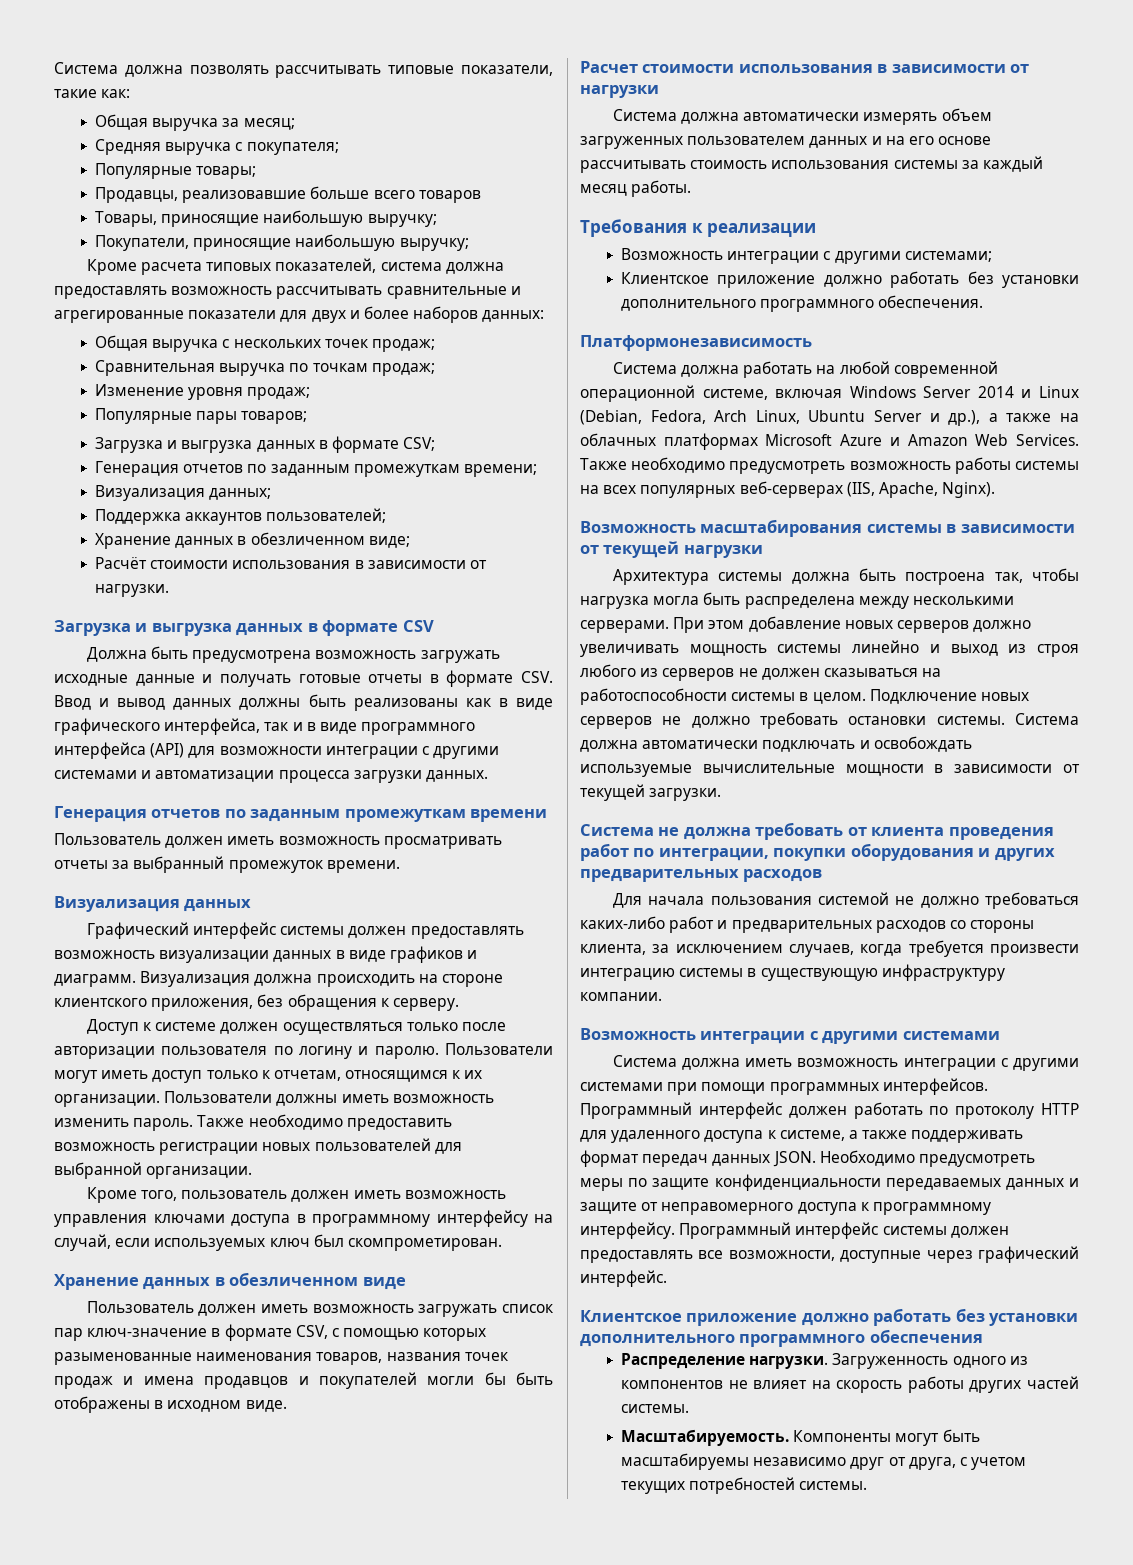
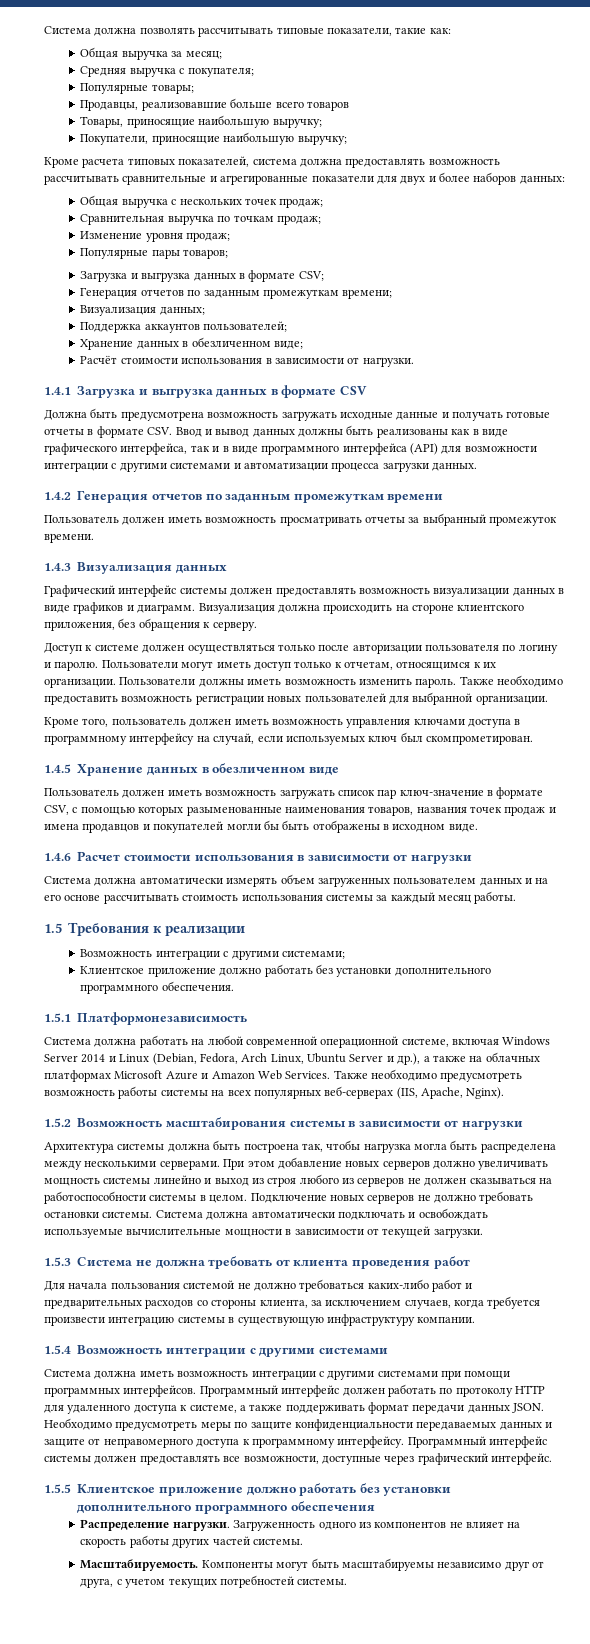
(170, 590) none -> [44,387,71,395] 1.4.1
(488, 776) none -> [44,492,71,500] 1.4.2
(400, 866) none -> [44,563,71,571] 1.4.3
(502, 1244) none -> [44,764,71,773] 1.4.5
(287, 1406) none -> [44,853,71,861] 1.4.6
(692, 188) none -> [44,923,62,933] 1.5
(984, 301) none -> [44,1013,71,1022] 1.5.1
(996, 490) none -> [44,1118,71,1127] 1.5.2
[603,541,680,558] текущей -> (459, 1123) none
(722, 794) none -> [44,1257,71,1266] 1.5.3
[633,843,1055,861] [580,869,823,882] по интеграции, покупки оборудования и других предварительных расходов -> (470, 1262) none
(662, 996) none -> [44,1345,71,1354] 1.5.4
[642,1154,709,1167] передач -> [412,1404,465,1414] передачи
(667, 1278) none -> [44,1484,71,1493] 1.5.5

